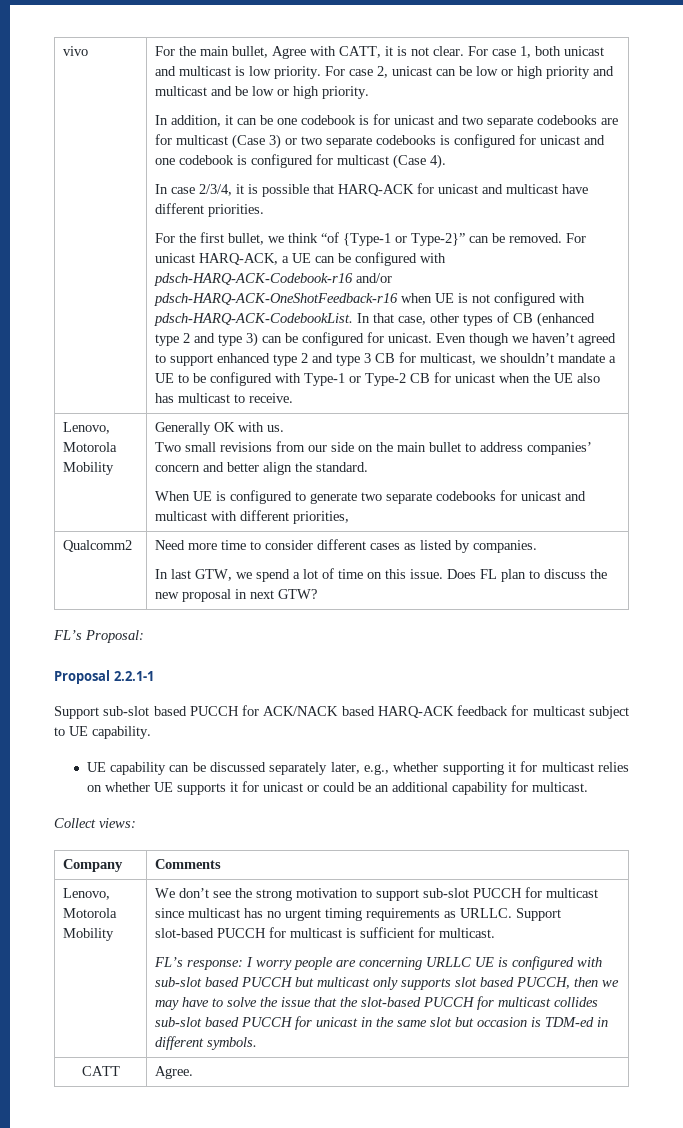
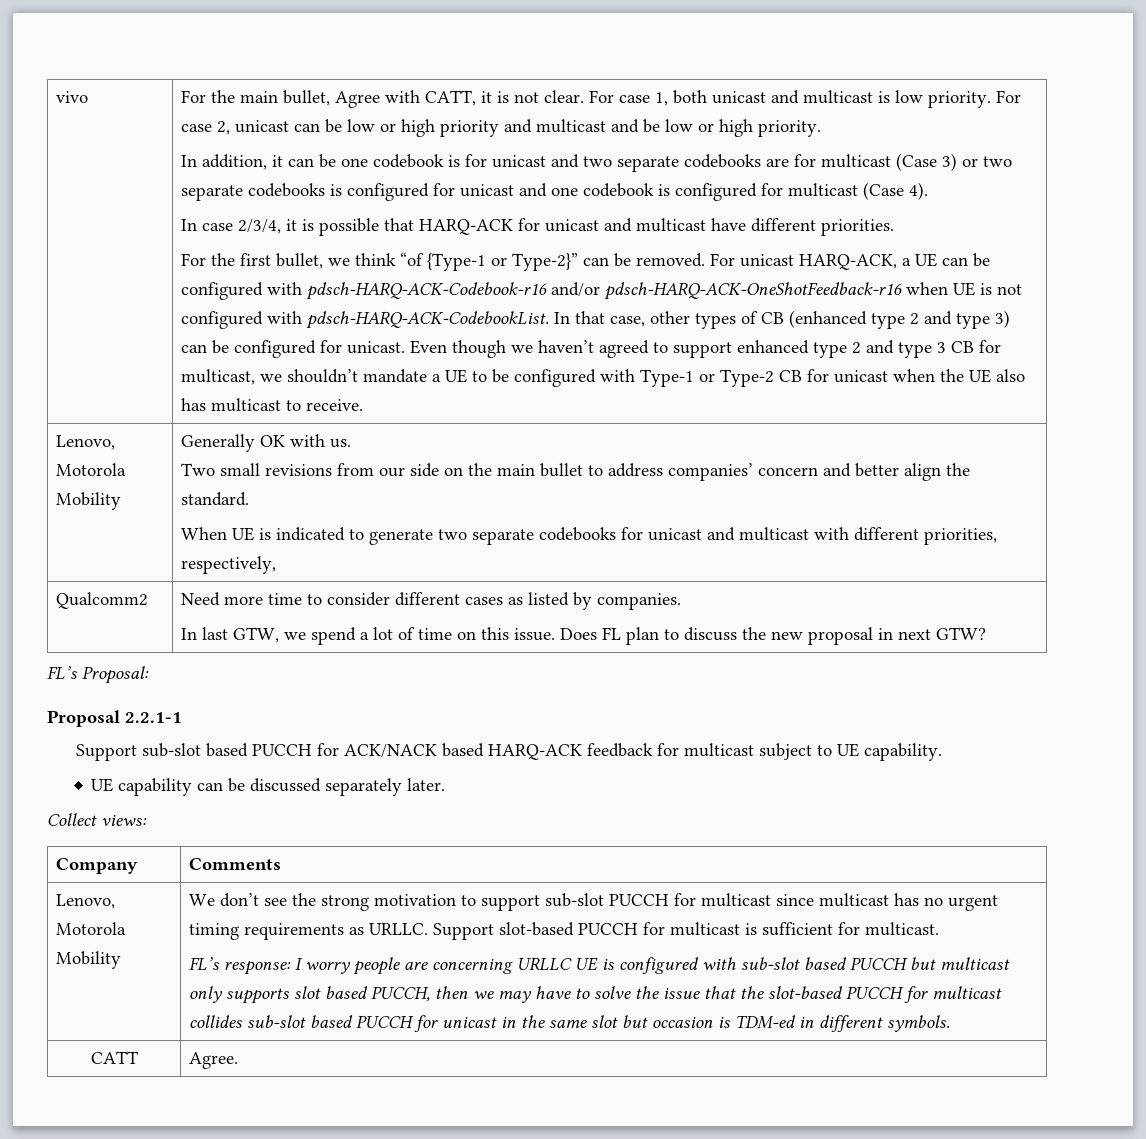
[229,490,292,504] configured -> [276,527,346,541] indicated
(349, 517) none -> [181,556,277,574] respectively,
[330,761,629,775] [86,781,588,795] later, e.g., whether supporting it for multicast relies on whether UE supports it for unicast or could be an additional capability for multicast. -> [407,778,446,791] later.

